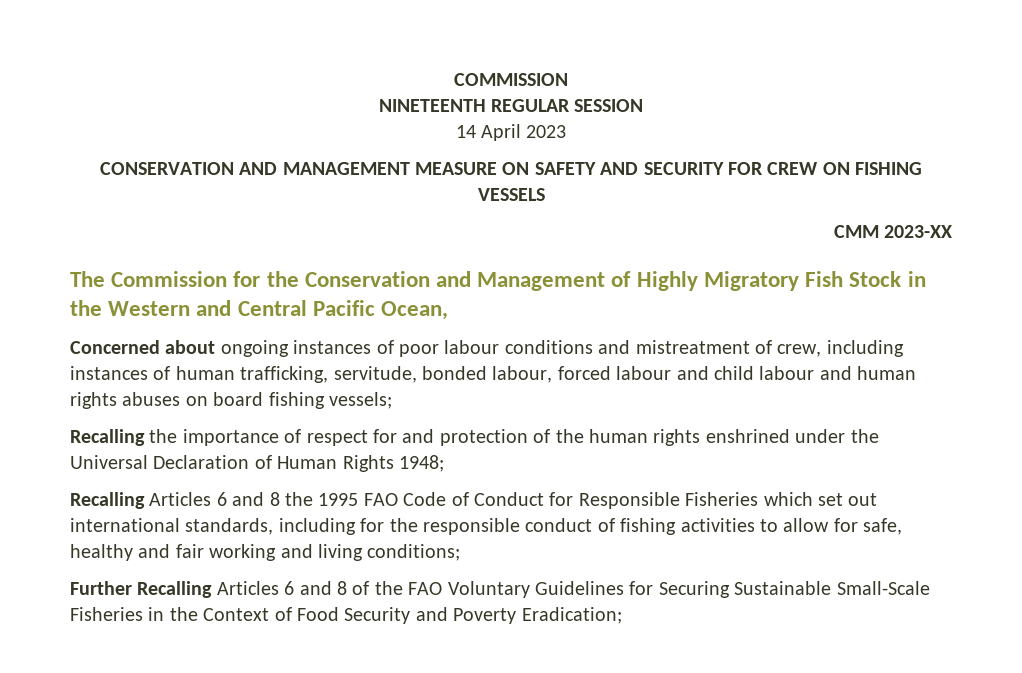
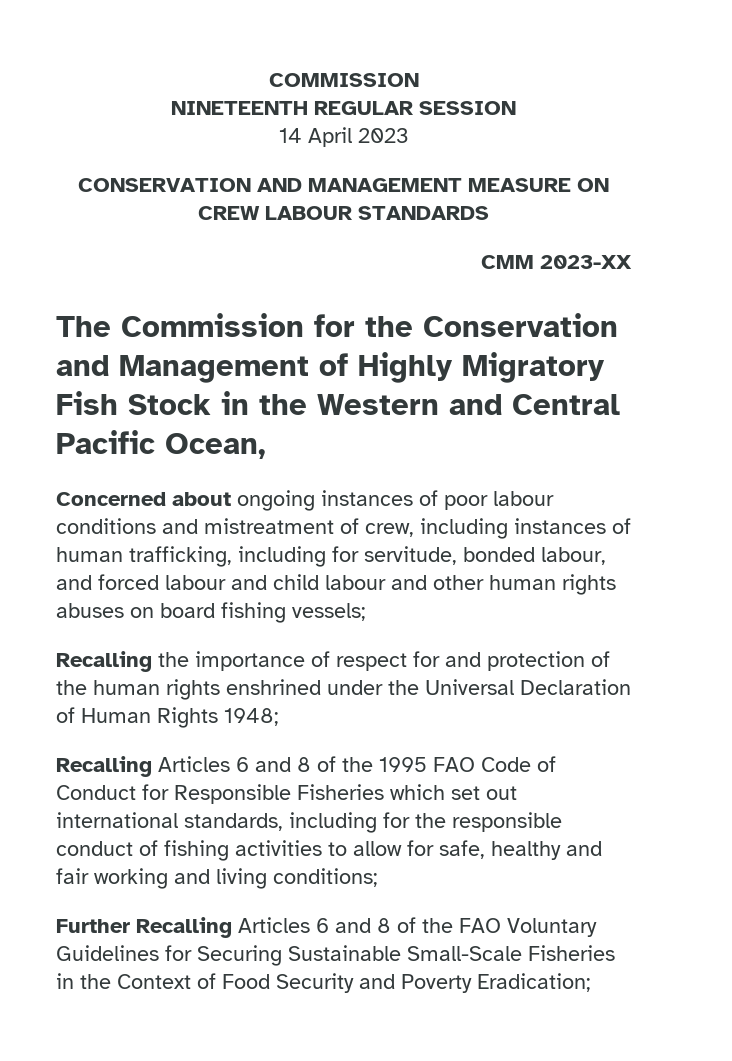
[534,162,923,175] [477,188,545,201] SAFETY AND SECURITY FOR CREW ON FISHING VESSELS -> [198,206,489,220] CREW LABOUR STANDARDS
(329, 374) none -> [238,546,359,567] including for
(553, 374) none -> [56,575,92,590] and
(852, 373) none -> [433,575,484,590] other
(280, 499) none -> [317,756,336,772] of

